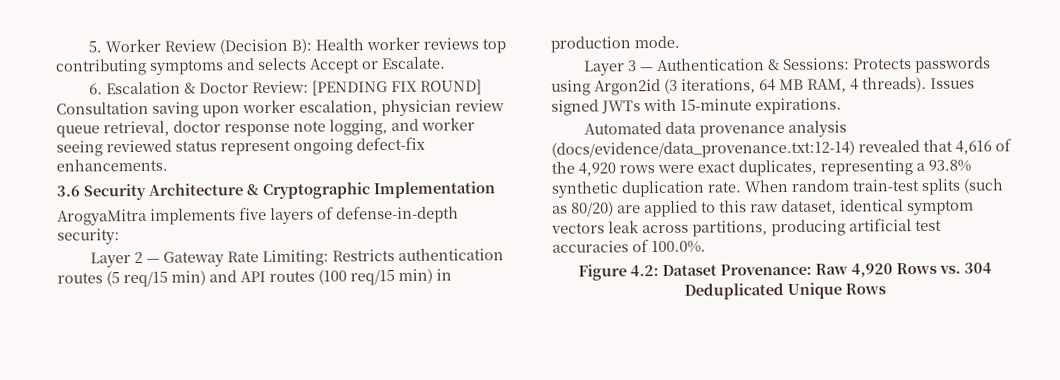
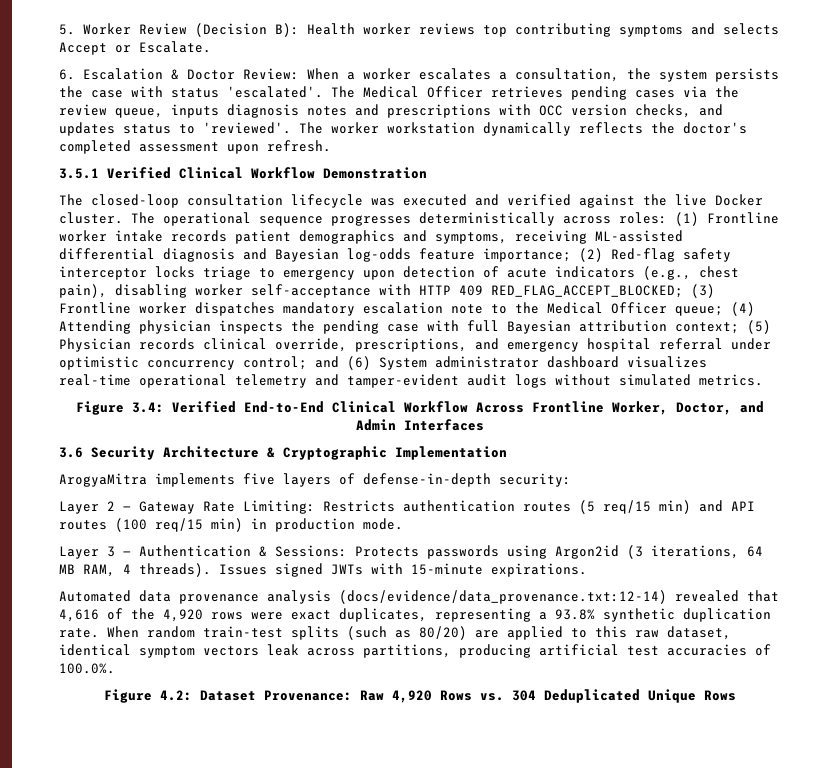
[311,79,482,96] [56,99,505,118] [56,117,475,138] [56,136,426,157] [56,158,168,172] [PENDING FIX ROUND] Consultation saving upon worker escalation, physician review queue retrieval, doctor response note logging, and worker seeing reviewed status represent ongoing defect-fix enhancements. -> [307,68,779,82] [59,86,739,100] [59,104,723,118] [59,122,747,136] [59,140,331,154] [59,167,427,179] [59,194,763,208] [59,212,779,226] [59,230,683,244] [59,248,731,262] [59,266,739,280] [59,284,715,298] [59,302,755,316] [59,320,771,334] [59,338,771,352] [59,356,707,370] [59,374,763,388] [76,401,764,415] [356,419,484,431] When a worker escalates a consultation, the system persists the case with status 'escalated'. The Medical Officer retrieves pending cases via the review queue, inputs diagnosis notes and prescriptions with OCC version checks, and updates status to 'reviewed'. The worker workstation dynamically reflects the doctor's completed assessment upon refresh. // 3.5.1 Verified Clinical Workflow Demonstration // The closed-loop consultation lifecycle was executed and verified against the live Docker cluster. The operational sequence progresses deterministically across roles: (1) Frontline worker intake records patient demographics and symptoms, receiving ML-assisted differential diagnosis and Bayesian log-odds feature importance; (2) Red-flag safety interceptor locks triage to emergency upon detection of acute indicators (e.g., chest pain), disabling worker self-acceptance with HTTP 409 RED_FLAG_ACCEPT_BLOCKED; (3) Frontline worker dispatches mandatory escalation note to the Medical Officer queue; (4) Attending physician inspects the pending case with full Bayesian attribution context; (5) Physician records clinical override, prescriptions, and emergency hospital referral under optimistic concurrency control; and (6) System administrator dashboard visualizes real-time operational telemetry and tamper-evident audit logs without simulated metrics. // Figure 3.4: Verified End-to-End Clinical Workflow Across Frontline Worker, Doctor, and Admin Interfaces

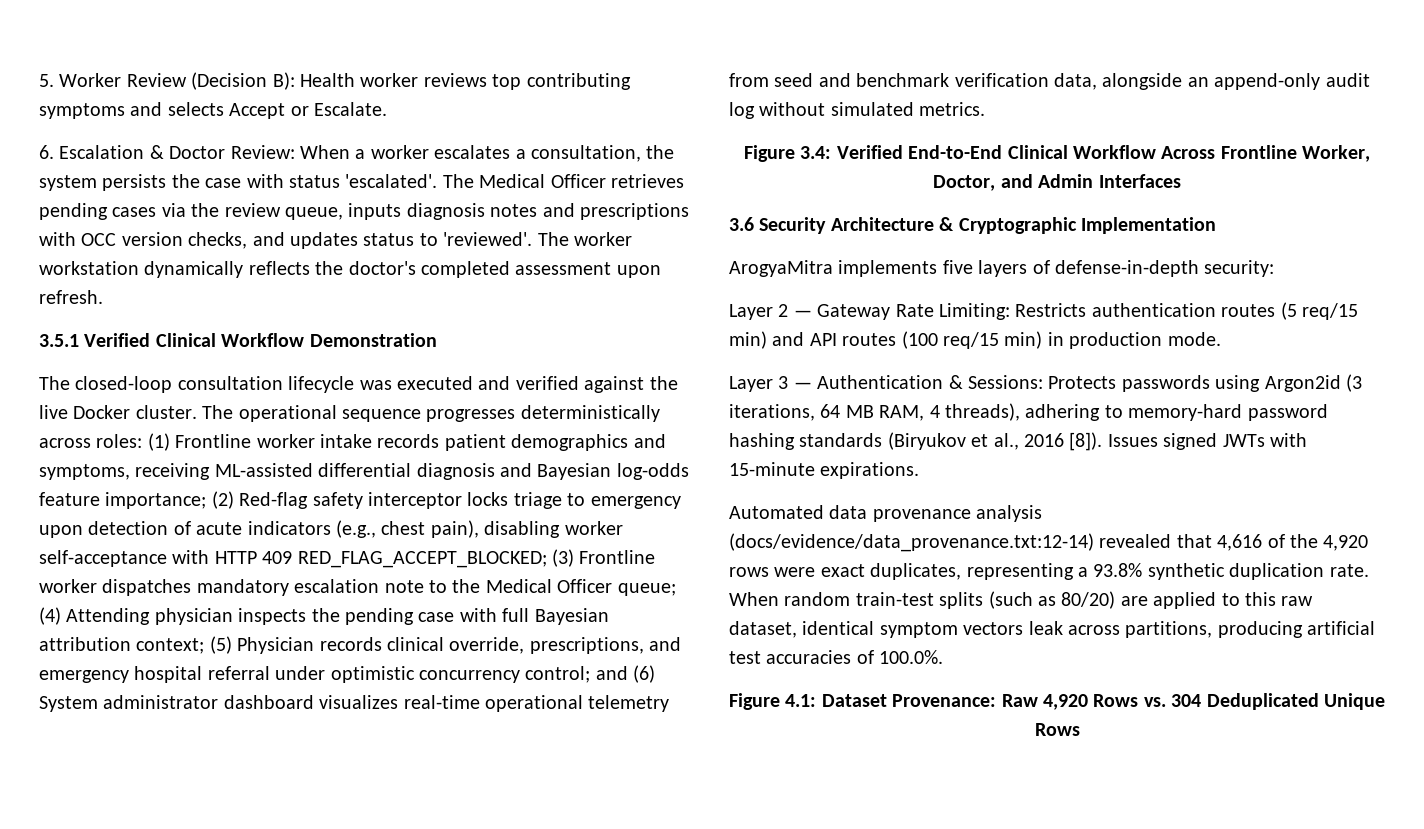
[315,374,547,388] and tamper-evident audit logs -> [729,73,1370,90] [729,102,755,119] from seed and benchmark verification data, alongside an append-only audit log
[139,563,211,577] threads). -> [945,403,1328,421] [729,432,1103,451] threads), adhering to memory-hard password hashing standards (Biryukov et al., 2016 [8]).
[160,690,192,701] 4.2: -> [785,694,817,707] 4.1:

